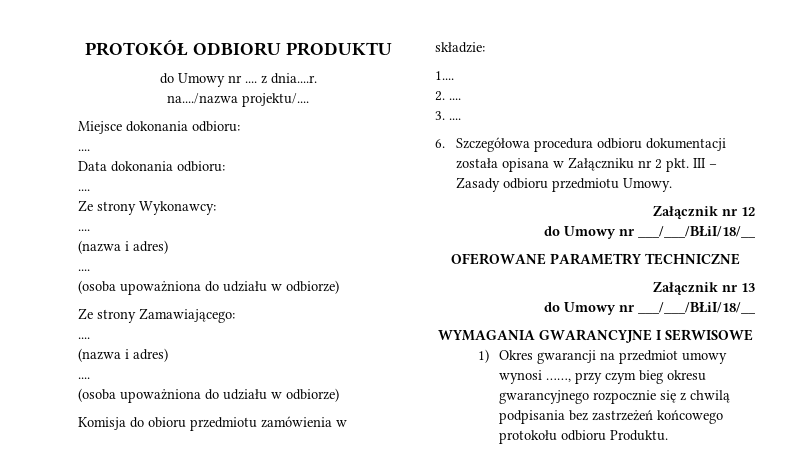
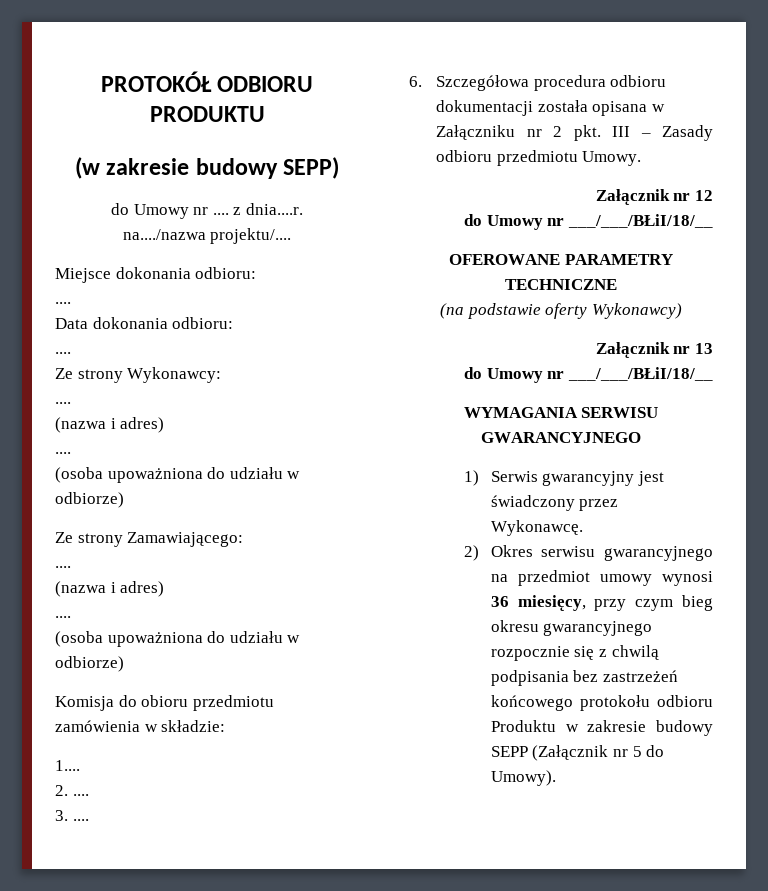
(392, 49) none -> [74,157,340,179] // (w zakresie budowy SEPP)
(740, 259) none -> [440,303,682,319] // (na podstawie oferty Wykonawcy)
[538,329,753,343] [477,349,597,364] GWARANCYJNE I SERWISOWE // 1) Okres gwarancji -> [581,407,659,418] [481,432,641,443] [463,470,665,486] [490,495,619,511] [490,520,583,536] [463,545,713,561] SERWISU GWARANCYJNEGO // 1) Serwis gwarancyjny jest świadczony przez Wykonawcę. // 2) Okres serwisu gwarancyjnego
[546,378,572,382] ……, -> [490,595,586,611] 36 miesięcy,
[610,430,669,441] Produktu. -> [490,720,713,736] [490,745,665,761] [490,770,556,786] Produktu w zakresie budowy SEPP (Załącznik nr 5 do Umowy).

